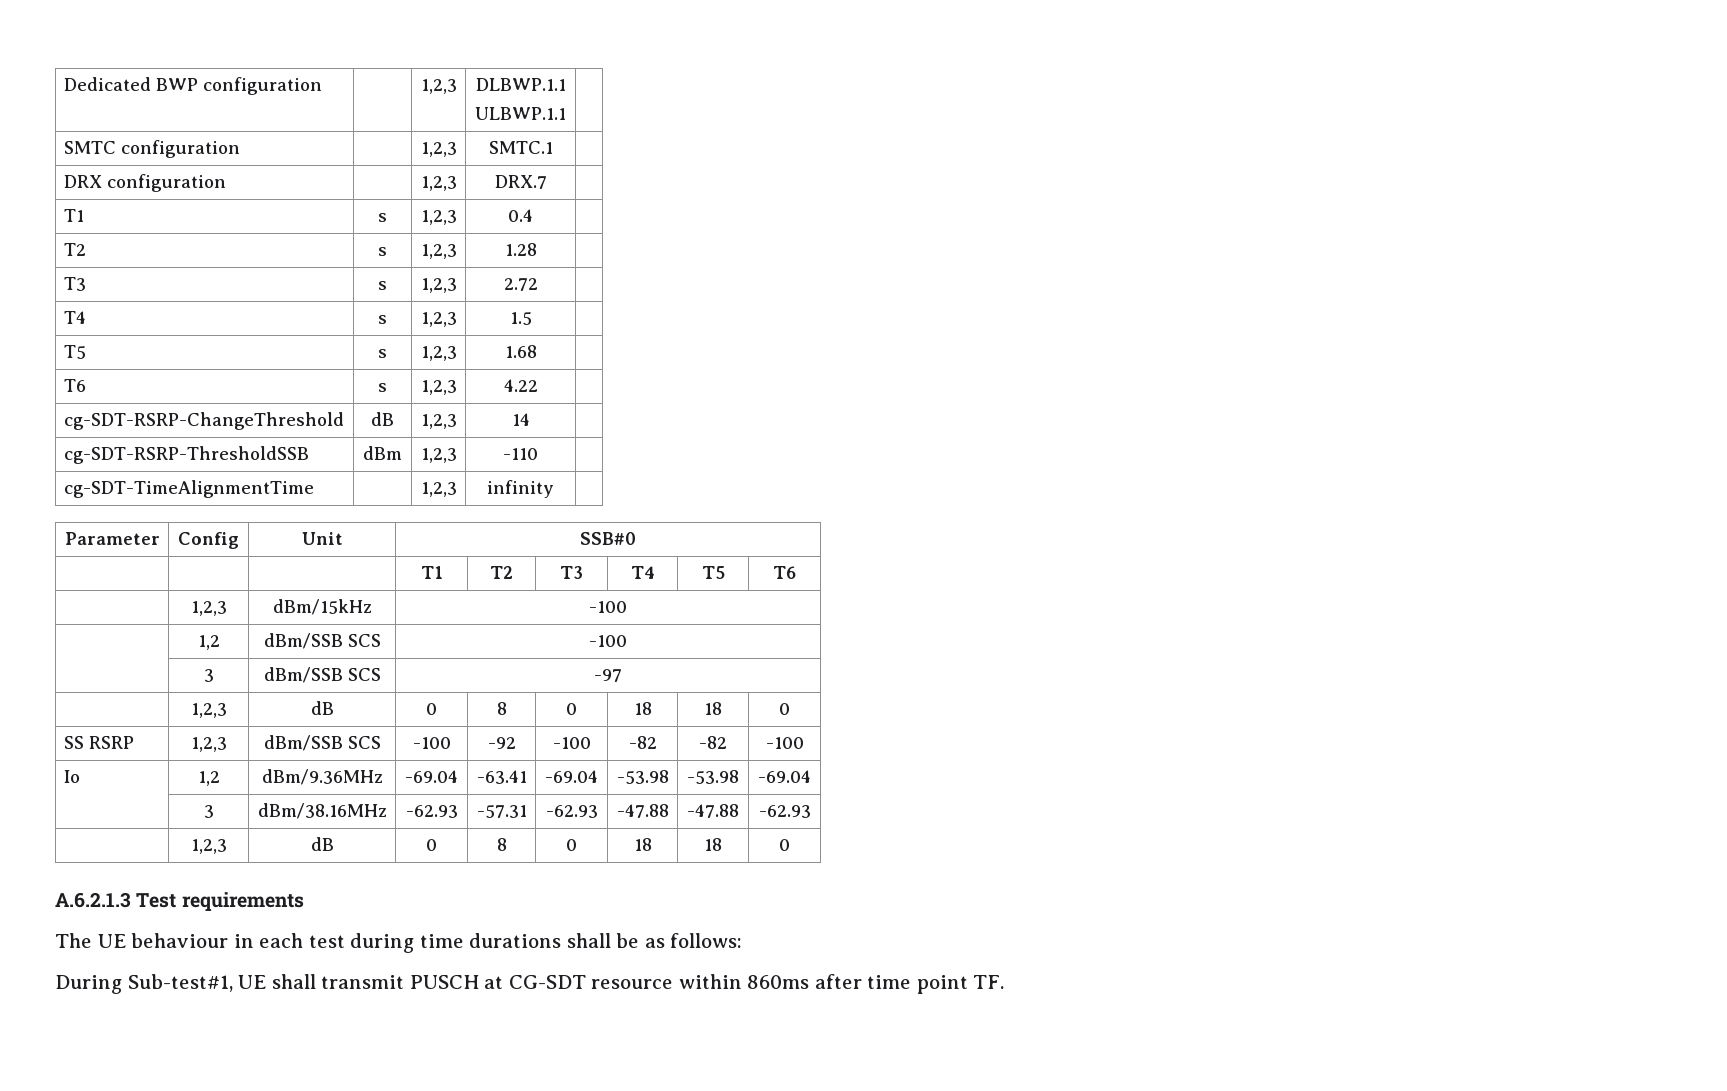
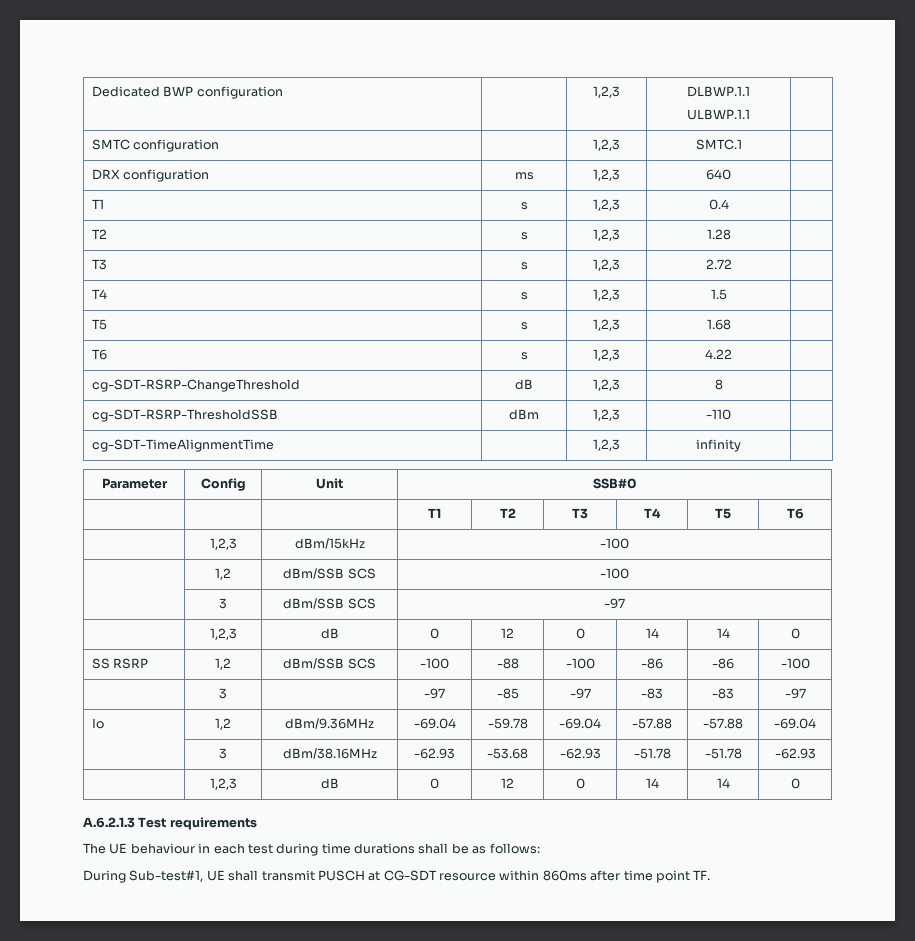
[420,176,457,191] [494,175,547,189] | 1,2,3 | DRX.7 -> [514,172,534,180] [593,169,620,181] [706,169,731,180] ms | 1,2,3 | 640
[511,413,530,426] 14 -> [714,379,723,390] 8
[496,702,507,715] [566,703,577,715] [633,702,652,715] [704,702,722,715] 8 | 0 | 18 | 18 -> [501,628,514,638] [575,628,585,639] [645,628,659,638] [716,628,730,638] 12 | 0 | 14 | 14
[190,737,227,752] 1,2,3 -> [215,658,231,670] 1,2
[487,737,516,749] [552,737,591,749] [628,736,657,749] [699,736,727,749] [765,737,804,749] -92 | -100 | -82 | -82 | -100 -> [496,658,519,669] [565,658,595,669] [641,658,663,669] [712,658,734,669] [780,658,810,669] [219,688,227,699] [424,688,445,699] [496,688,519,699] [569,688,591,699] [641,688,663,699] [712,688,734,699] [784,688,806,699] -88 | -100 | -86 | -86 | -100 // | 3 | | -97 | -85 | -97 | -83 | -83 | -97
[476,770,527,784] [545,770,598,783] [616,770,669,784] [687,770,739,784] -63.41 | -69.04 | -53.98 | -53.98 -> [487,718,528,729] [559,718,601,729] [632,718,672,729] [703,718,743,729] -59.78 | -69.04 | -57.88 | -57.88
[476,805,527,818] [545,805,598,818] [616,804,669,818] [687,804,739,818] -57.31 | -62.93 | -47.88 | -47.88 -> [487,748,528,759] [559,748,601,759] [633,748,671,759] [704,748,742,759] -53.68 | -62.93 | -51.78 | -51.78
[496,838,507,851] [566,839,577,851] [633,838,652,851] [704,838,722,851] 8 | 0 | 18 | 18 -> [501,778,514,788] [575,778,585,789] [645,778,659,788] [716,778,730,788] 12 | 0 | 14 | 14

